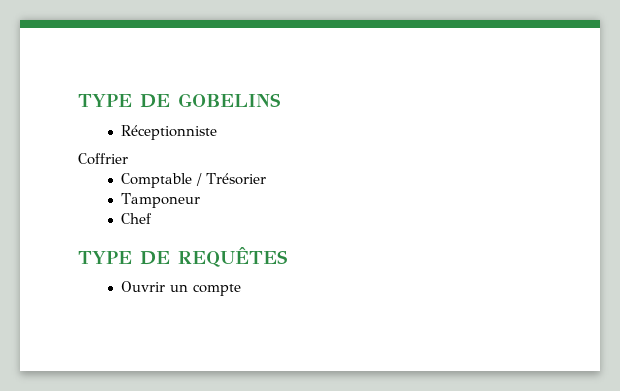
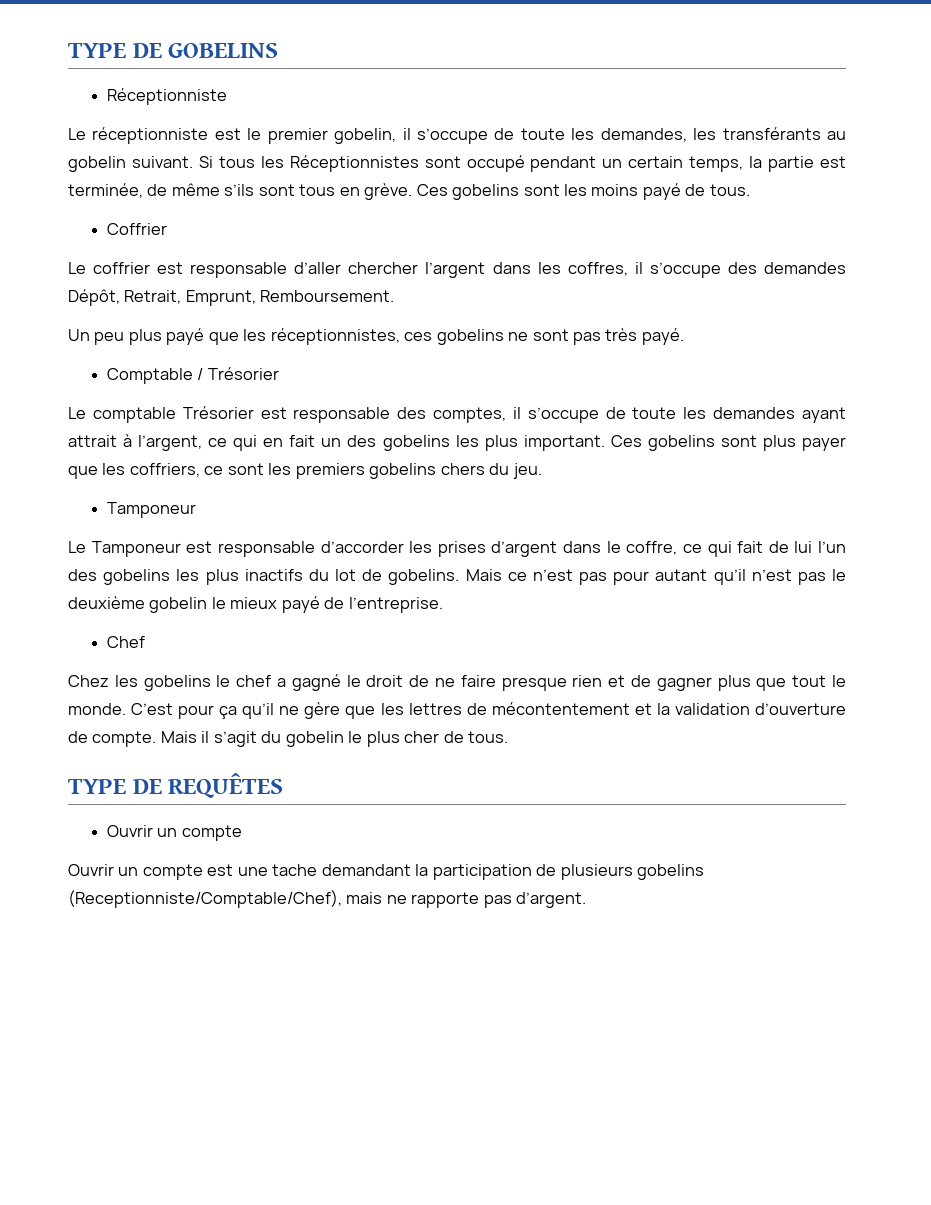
[78,153,128,165] [121,173,267,188] [121,193,201,208] [121,213,153,224] Coffrier // Comptable / Trésorier // Tamponeur // Chef -> [68,127,847,144] [68,155,847,172] [68,183,750,200] [106,223,167,235] [68,262,847,278] [68,289,395,306] [68,328,684,345] [106,367,279,384] [68,406,846,423] [68,434,846,451] [68,463,542,479] [106,502,196,518] [68,541,846,557] [68,569,846,585] [68,596,443,613] [106,636,145,648] [68,674,846,691] [68,702,847,719] [68,731,509,747] Le réceptionniste est le premier gobelin, il s’occupe de toute les demandes, les transférants au gobelin suivant. Si tous les Réceptionnistes sont occupé pendant un certain temps, la partie est terminée, de même s’ils sont tous en grève. Ces gobelins sont les moins payé de tous. // Coffrier // Le coffrier est responsable d’aller chercher l’argent dans les coffres, il s’occupe des demandes Dépôt, Retrait, Emprunt, Remboursement. // Un peu plus payé que les réceptionnistes, ces gobelins ne sont pas très payé. // Comptable / Trésorier // Le comptable Trésorier est responsable des comptes, il s’occupe de toute les demandes ayant attrait à l’argent, ce qui en fait un des gobelins les plus important. Ces gobelins sont plus payer que les coffriers, ce sont les premiers gobelins chers du jeu. // Tamponeur // Le Tamponeur est responsable d’accorder les prises d’argent dans le coffre, ce qui fait de lui l’un des gobelins les plus inactifs du lot de gobelins. Mais ce n’est pas pour autant qu’il n’est pas le deuxième gobelin le mieux payé de l’entreprise. // Chef // Chez les gobelins le chef a gagné le droit de ne faire presque rien et de gagner plus que tout le monde. C’est pour ça qu’il ne gère que les lettres de mécontentement et la validation d’ouverture de compte. Mais il s’agit du gobelin le plus cher de tous.
(242, 290) none -> [68,864,705,880] [68,890,587,908] // Ouvrir un compte est une tache demandant la participation de plusieurs gobelins (Receptionniste/Comptable/Chef), mais ne rapporte pas d’argent.

